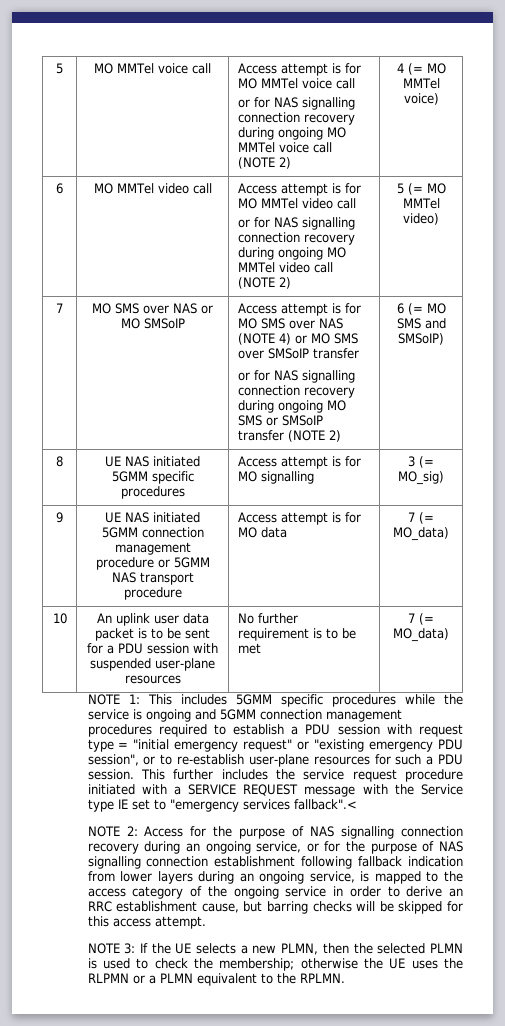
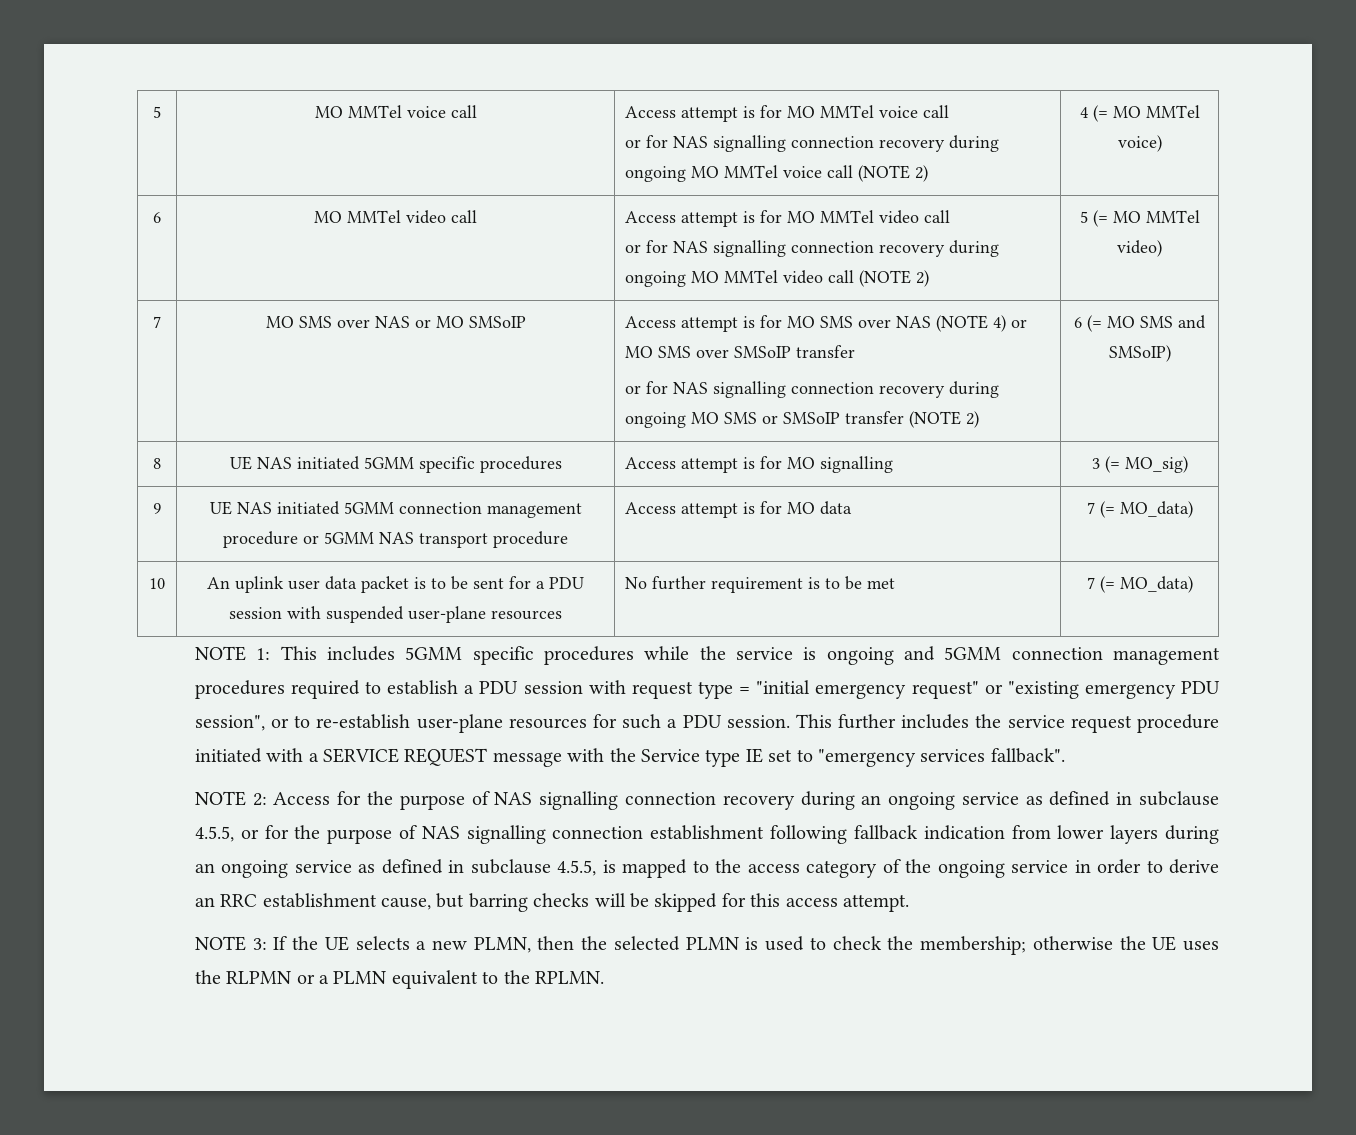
[293,799,357,810] fallback".< -> [990,748,1065,763] fallback".
[256,841,302,853] service, -> [961,791,1220,806] [194,826,234,842] service as defined in subclause 4.5.5,
[309,871,355,883] service, -> [294,859,597,876] service as defined in subclause 4.5.5,

